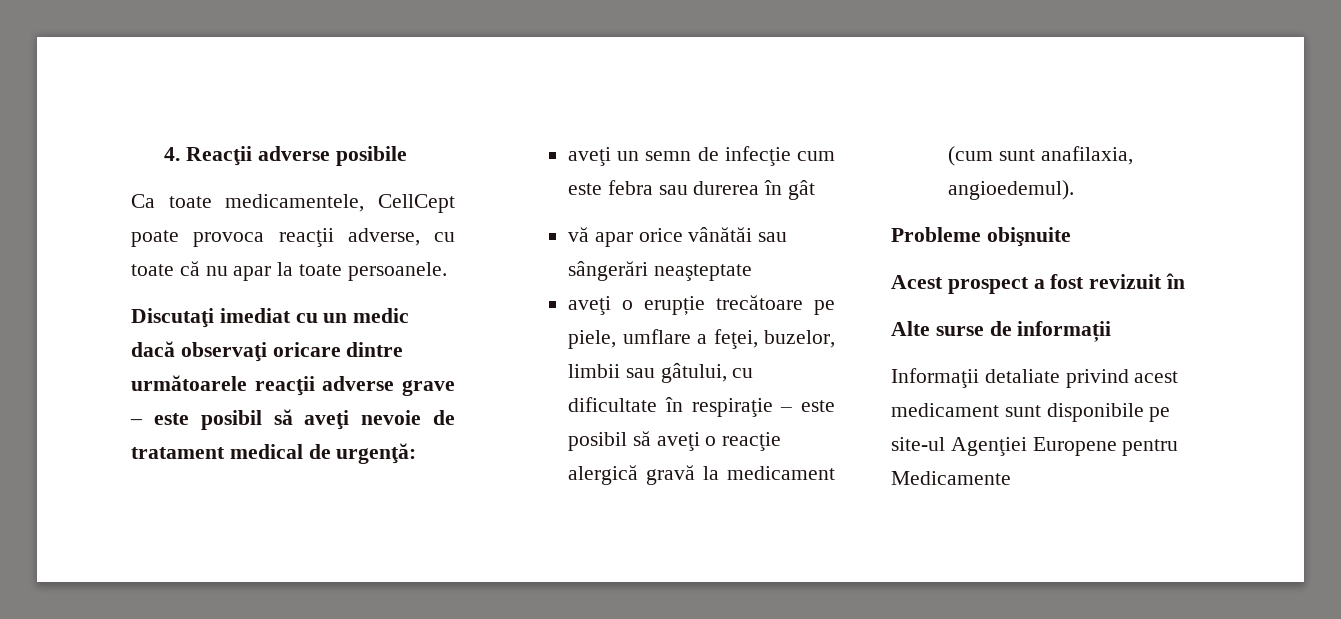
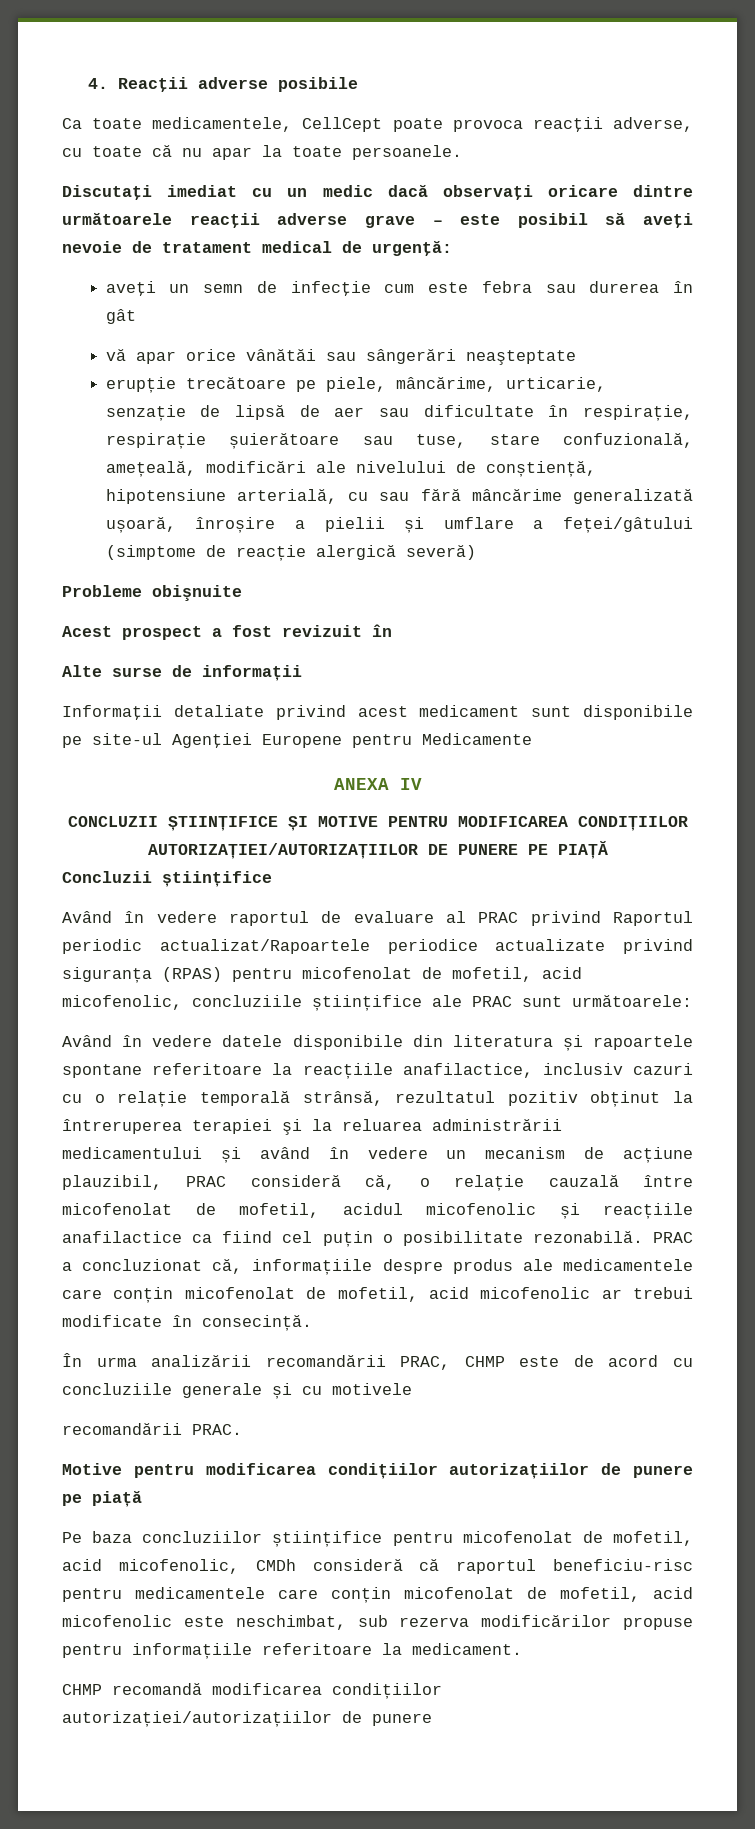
[568,296,634,315] aveţi o -> (576, 357) none
[622,329,835,349] [568,363,754,383] [568,397,835,417] [568,431,782,451] [568,465,835,485] [948,146,1133,166] [948,180,1075,200] umflare a feţei, buzelor, limbii sau gâtului, cu dificultate în respiraţie – este posibil să aveţi o reacţie alergică gravă la medicament (cum sunt anafilaxia, angioedemul). -> [395,377,606,392] [105,405,693,421] [105,433,693,449] [105,461,596,477] [105,489,694,504] [105,517,693,533] [105,545,476,561] mâncărime, urticarie, senzație de lipsă de aer sau dificultate în respirație, respirație șuierătoare sau tuse, stare confuzională, amețeală, modificări ale nivelului de conștiență, hipotensiune arterială, cu sau fără mâncărime generalizată ușoară, înroșire a pielii și umflare a feței/gâtului (simptome de reacție alergică severă)
(1011, 478) none -> [333,778,422,790] [67,816,688,831] [147,840,608,859] [62,871,272,887] [62,911,693,926] [62,939,693,954] [62,967,582,983] [62,995,692,1011] [62,1035,693,1051] [62,1063,693,1079] [62,1091,693,1107] [62,1119,562,1135] [62,1147,693,1163] [62,1175,694,1191] [62,1203,693,1219] [62,1231,693,1247] [62,1259,694,1275] [62,1287,693,1303] [62,1315,312,1331] [62,1353,693,1370] [62,1383,412,1399] [62,1423,242,1435] [62,1463,693,1479] [62,1490,142,1507] [62,1531,693,1547] [62,1559,693,1574] [62,1587,693,1603] [62,1615,693,1630] [62,1643,522,1659] [62,1683,442,1699] [62,1711,432,1727] // ANEXA IV // CONCLUZII ȘTIINȚIFICE ȘI MOTIVE PENTRU MODIFICAREA CONDIȚIILOR AUTORIZAȚIEI/AUTORIZAȚIILOR DE PUNERE PE PIAȚĂ // Concluzii științifice // Având în vedere raportul de evaluare al PRAC privind Raportul periodic actualizat/Rapoartele periodice actualizate privind siguranța (RPAS) pentru micofenolat de mofetil, acid micofenolic, concluziile științifice ale PRAC sunt următoarele: // Având în vedere datele disponibile din literatura și rapoartele spontane referitoare la reacțiile anafilactice, inclusiv cazuri cu o relație temporală strânsă, rezultatul pozitiv obținut la întreruperea terapiei şi la reluarea administrării medicamentului și având în vedere un mecanism de acțiune plauzibil, PRAC consideră că, o relație cauzală între micofenolat de mofetil, acidul micofenolic și reacțiile anafilactice ca fiind cel puțin o posibilitate rezonabilă. PRAC a concluzionat că, informațiile despre produs ale medicamentele care conțin micofenolat de mofetil, acid micofenolic ar trebui modificate în consecință. // În urma analizării recomandării PRAC, CHMP este de acord cu concluziile generale și cu motivele // recomandării PRAC. // Motive pentru modificarea condițiilor autorizațiilor de punere pe piață // Pe baza concluziilor științifice pentru micofenolat de mofetil, acid micofenolic, CMDh consideră că raportul beneficiu-risc pentru medicamentele care conțin micofenolat de mofetil, acid micofenolic este neschimbat, sub rezerva modificărilor propuse pentru informațiile referitoare la medicament. // CHMP recomandă modificarea condițiilor autorizației/autorizațiilor de punere

